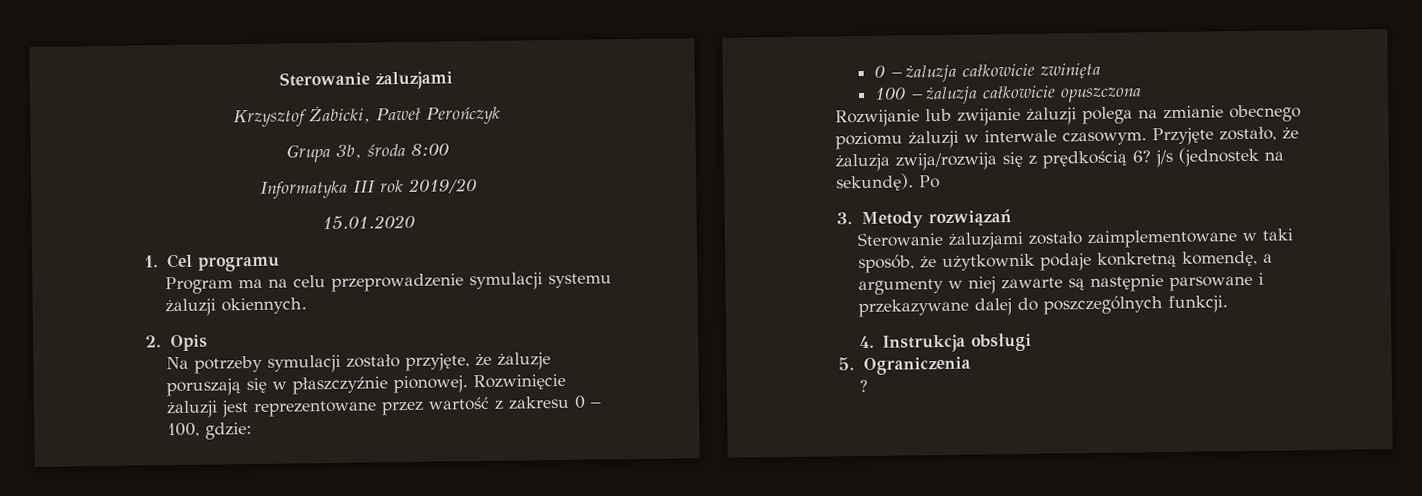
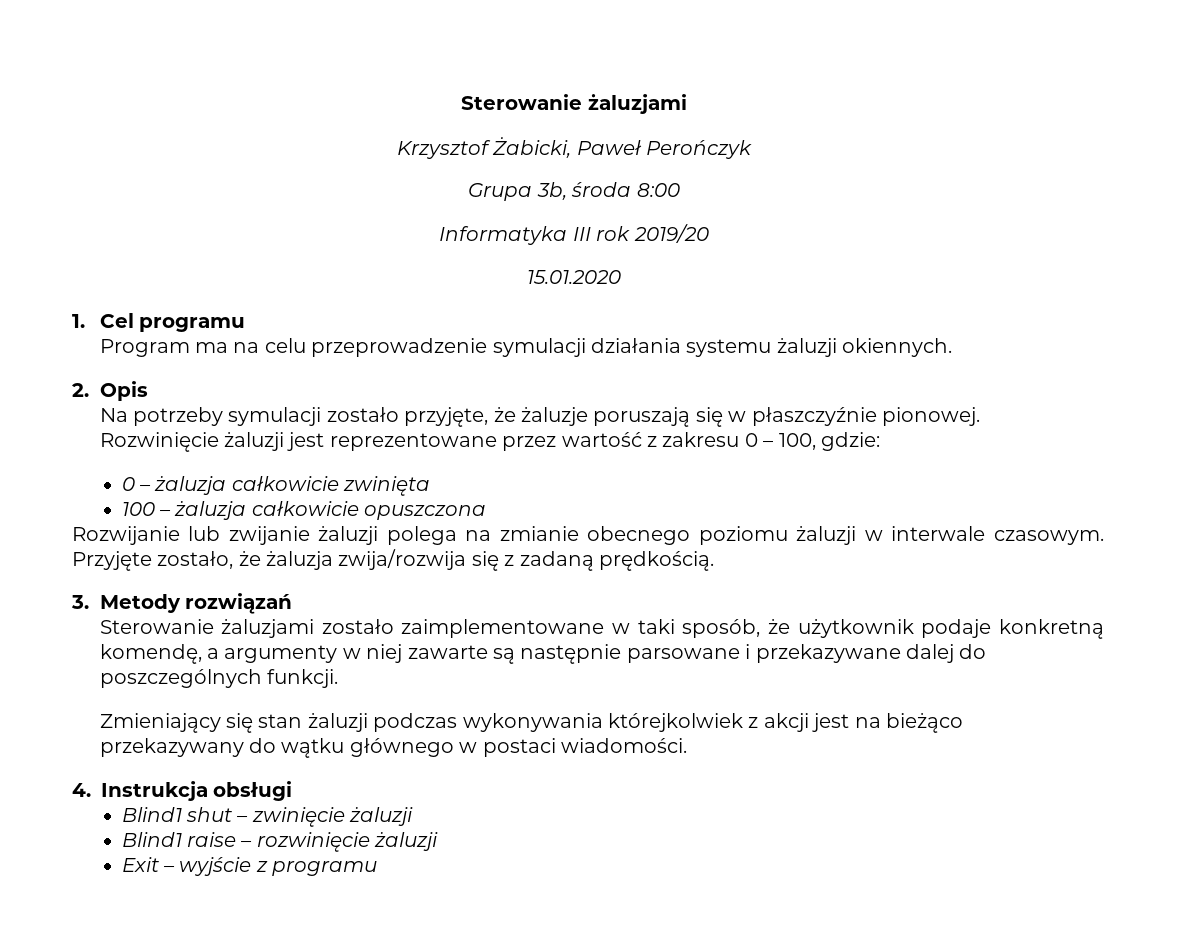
(543, 281) none -> [590,338,681,353] działania
[1041,146,1284,169] [835,173,940,192] prędkością 6? j/s (jednostek na sekundę). Po -> [519,551,714,571] zadaną prędkością.
[858,332,1033,353] [837,356,971,376] [858,379,868,393] 4. Instrukcja obsługi // 5. Ograniczenia // ? -> [99,713,963,733] [99,738,687,758] [71,781,293,801] [121,807,414,827] [121,832,439,852] [121,857,378,876] Zmieniający się stan żaluzji podczas wykonywania którejkolwiek z akcji jest na bieżąco przekazywany do wątku głównego w postaci wiadomości. // 4. Instrukcja obsługi // Blind1 shut – zwinięcie żaluzji // Blind1 raise – rozwinięcie żaluzji // Exit – wyjście z programu

